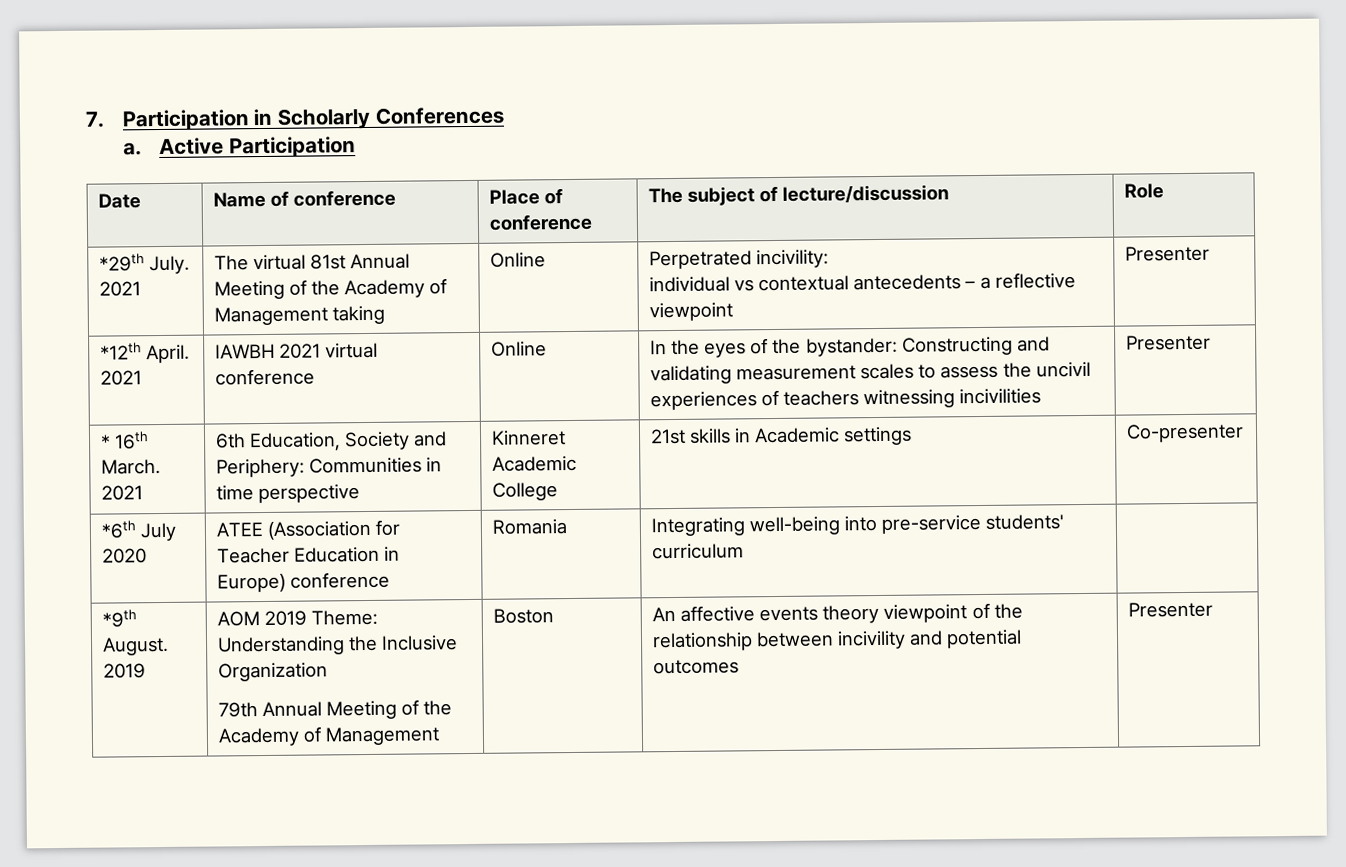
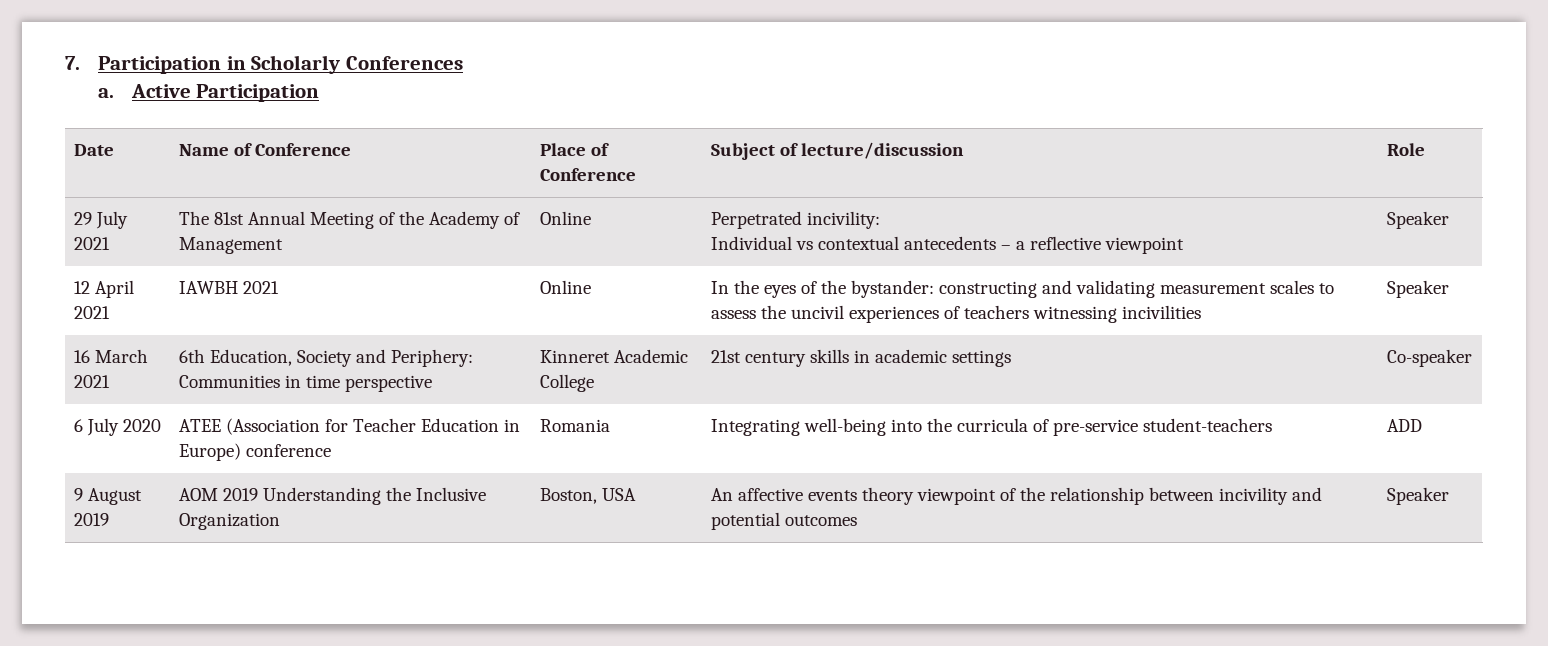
[293,189,397,207] conference -> [254,143,351,156] Conference
[488,213,593,231] [647,186,755,206] conference | The subject -> [539,168,636,181] [710,143,775,160] Conference | Subject
[98,253,190,275] *29th July. -> [73,211,128,229] 29 July
[252,254,306,271] virtual -> (209, 218) none
[331,305,385,325] taking -> (283, 245) none
[648,276,730,293] individual -> [710,236,792,250] Individual
[1124,245,1210,262] [99,342,190,364] Presenter // *12th April. -> [1386,211,1449,229] [73,280,134,298] Speaker // 12 April
[325,342,379,359] [214,368,315,386] virtual conference -> (279, 287) none
[901,336,1013,356] Constructing -> [938,281,1037,298] constructing
[1125,334,1211,351] [99,431,149,450] [100,459,161,475] Presenter // * 16th March. -> [1386,280,1449,298] [73,349,148,363] Speaker // 16 March
(686, 436) none -> [744,352,806,367] century
[754,427,841,444] Academic -> [874,349,947,363] academic
[1125,423,1244,443] [100,520,136,539] Co-presenter // *6th -> [1386,349,1472,367] [73,419,83,432] Co-speaker // 6
[881,514,1065,534] [651,543,744,560] [101,609,137,628] [101,636,169,656] pre-service students' curriculum | // *9th August. -> [926,418,1272,436] [1386,419,1422,432] [73,488,142,505] the curricula of pre-service student-teachers | ADD // 9 August
[311,609,379,626] Theme: -> (258, 494) none
[217,699,453,720] [217,726,441,747] [492,608,554,624] // 79th Annual Meeting of the Academy of Management | Boston -> [539,488,636,504] | Boston, USA
[1127,601,1213,618] Presenter -> [1386,487,1449,505] Speaker

